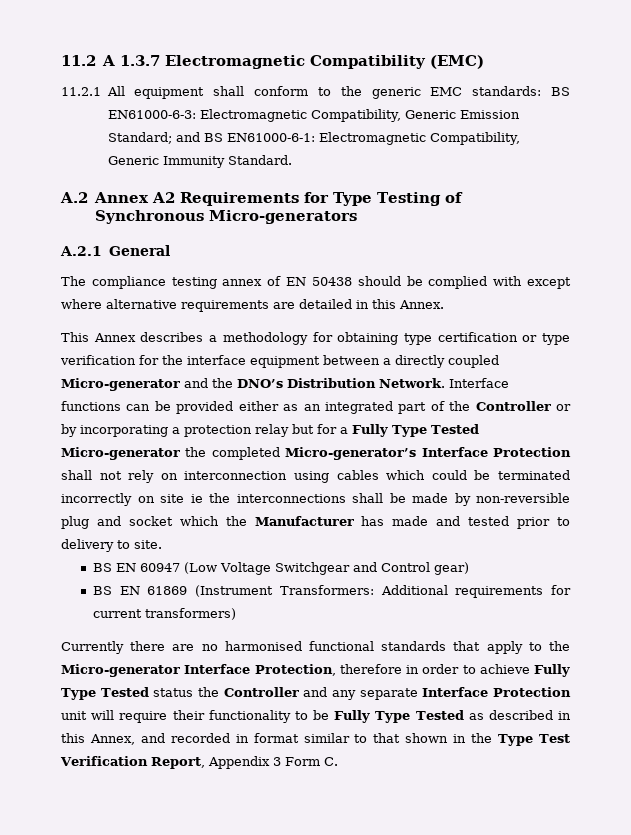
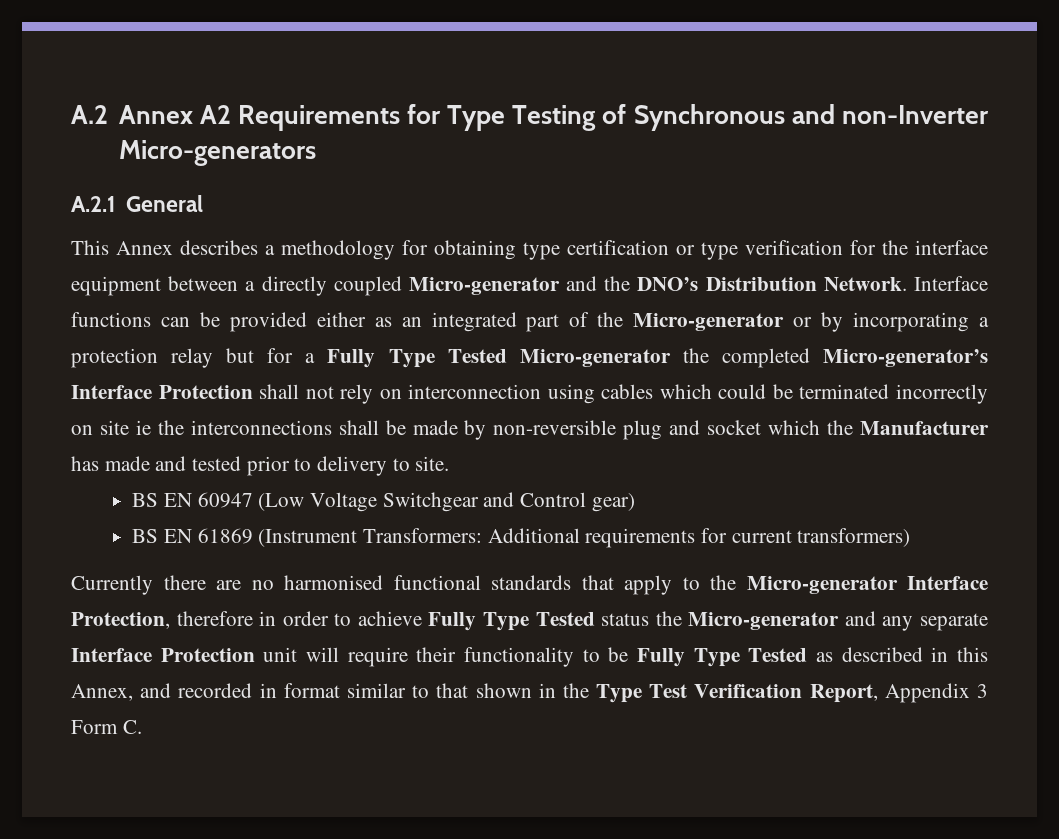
[61,55,484,69] [61,86,570,99] [107,109,521,122] [107,132,521,145] [107,155,292,168] 11.2 A 1.3.7 Electromagnetic Compatibility (EMC) // 11.2.1 All equipment shall conform to the generic EMC standards: BS EN61000-6-3: Electromagnetic Compatibility, Generic Emission Standard; and BS EN61000-6-1: Electromagnetic Compatibility, Generic Immunity Standard. // -> (71, 114) none
(204, 217) none -> [791,104,989,124] and non-Inverter
[61,276,571,289] [61,299,444,312] // The compliance testing annex of EN 50438 should be complied with except where alternative requirements are detailed in this Annex. -> (203, 203) none
[475,401,551,411] Controller -> [633,313,785,331] Micro-generator
[223,687,299,697] Controller -> [688,612,840,630] Micro-generator

